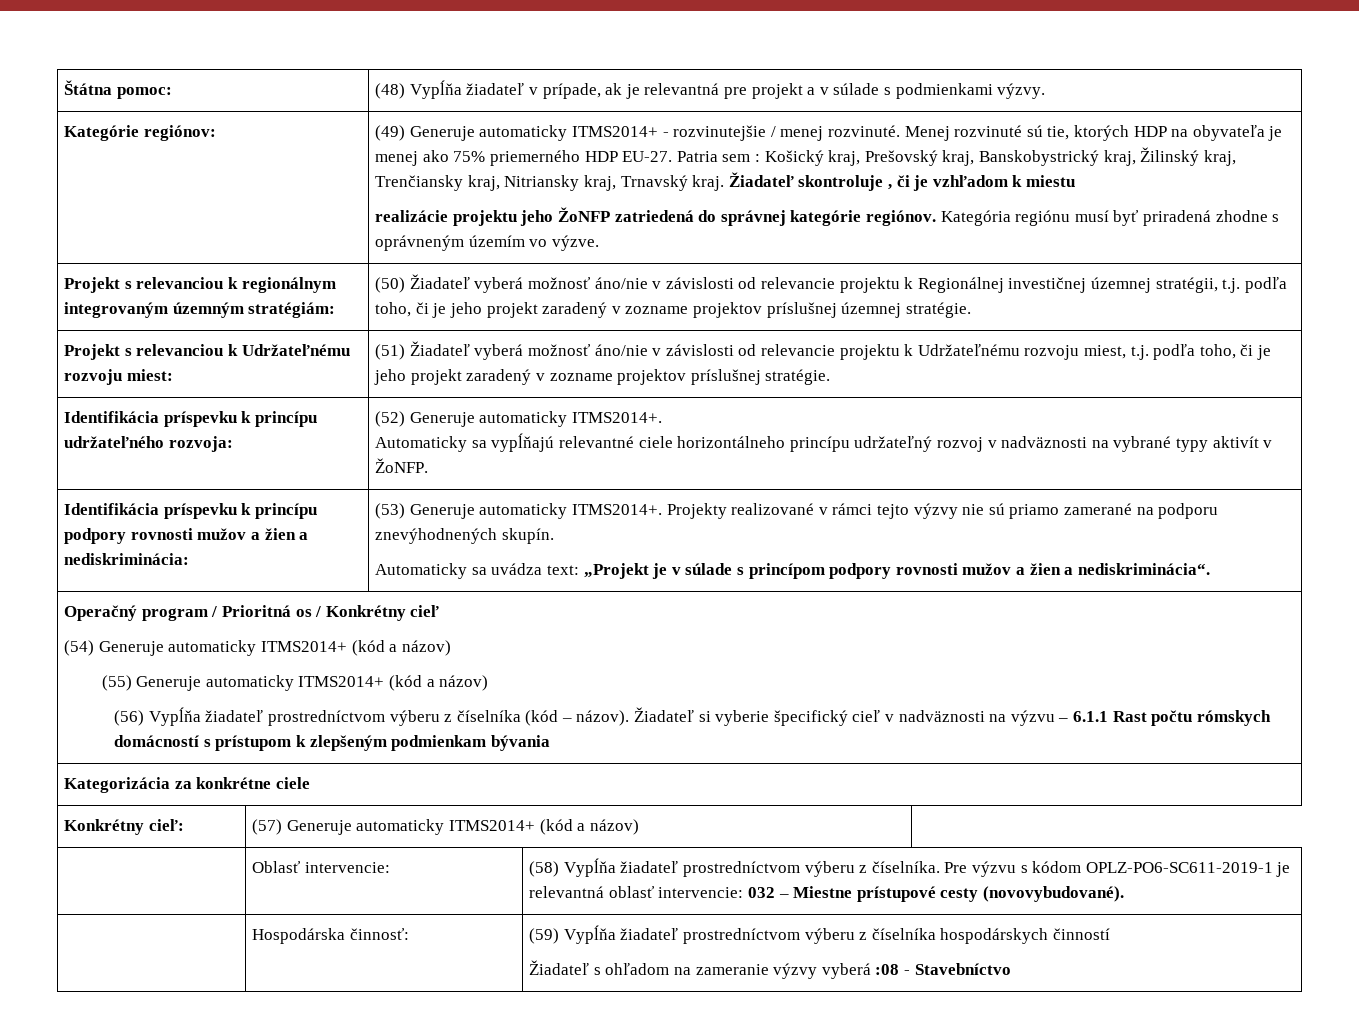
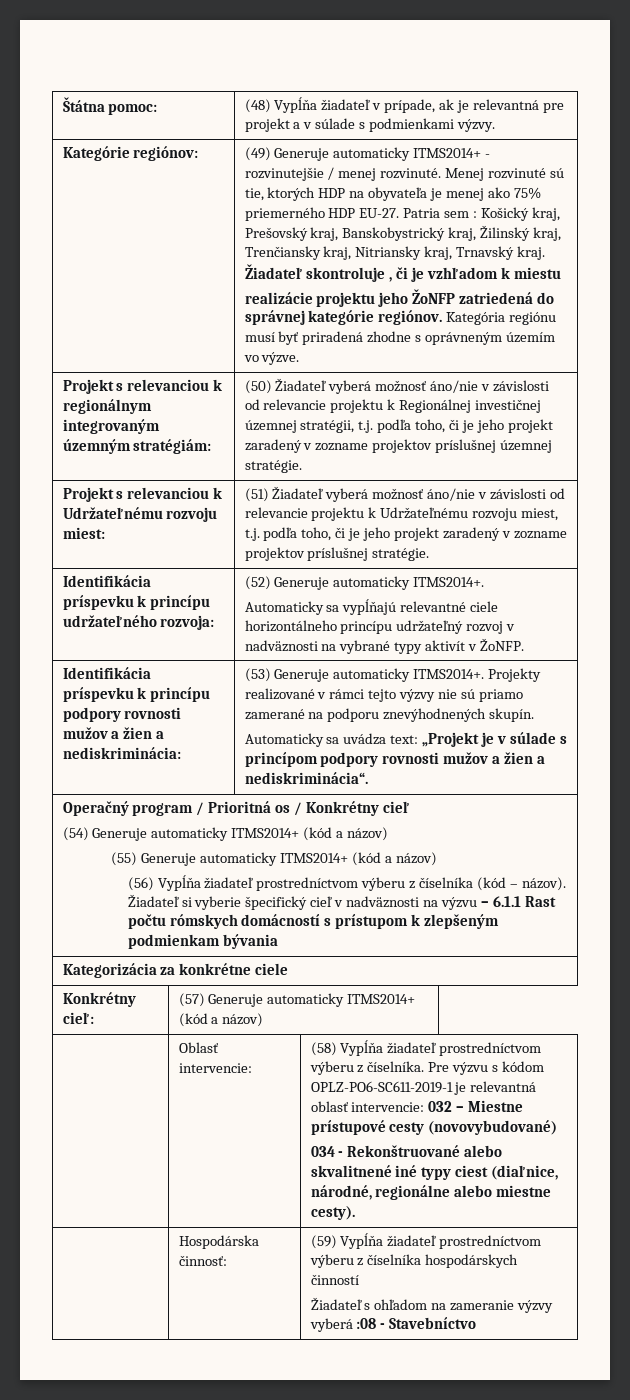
[982,886,1124,902] (novovybudované). -> [428,1120,558,1135] [310,1145,503,1157] [310,1165,559,1180] [310,1185,552,1200] [310,1206,355,1220] (novovybudované) // 034 - Rekonštruované alebo skvalitnené iné typy ciest (diaľnice, národné, regionálne alebo miestne cesty).

